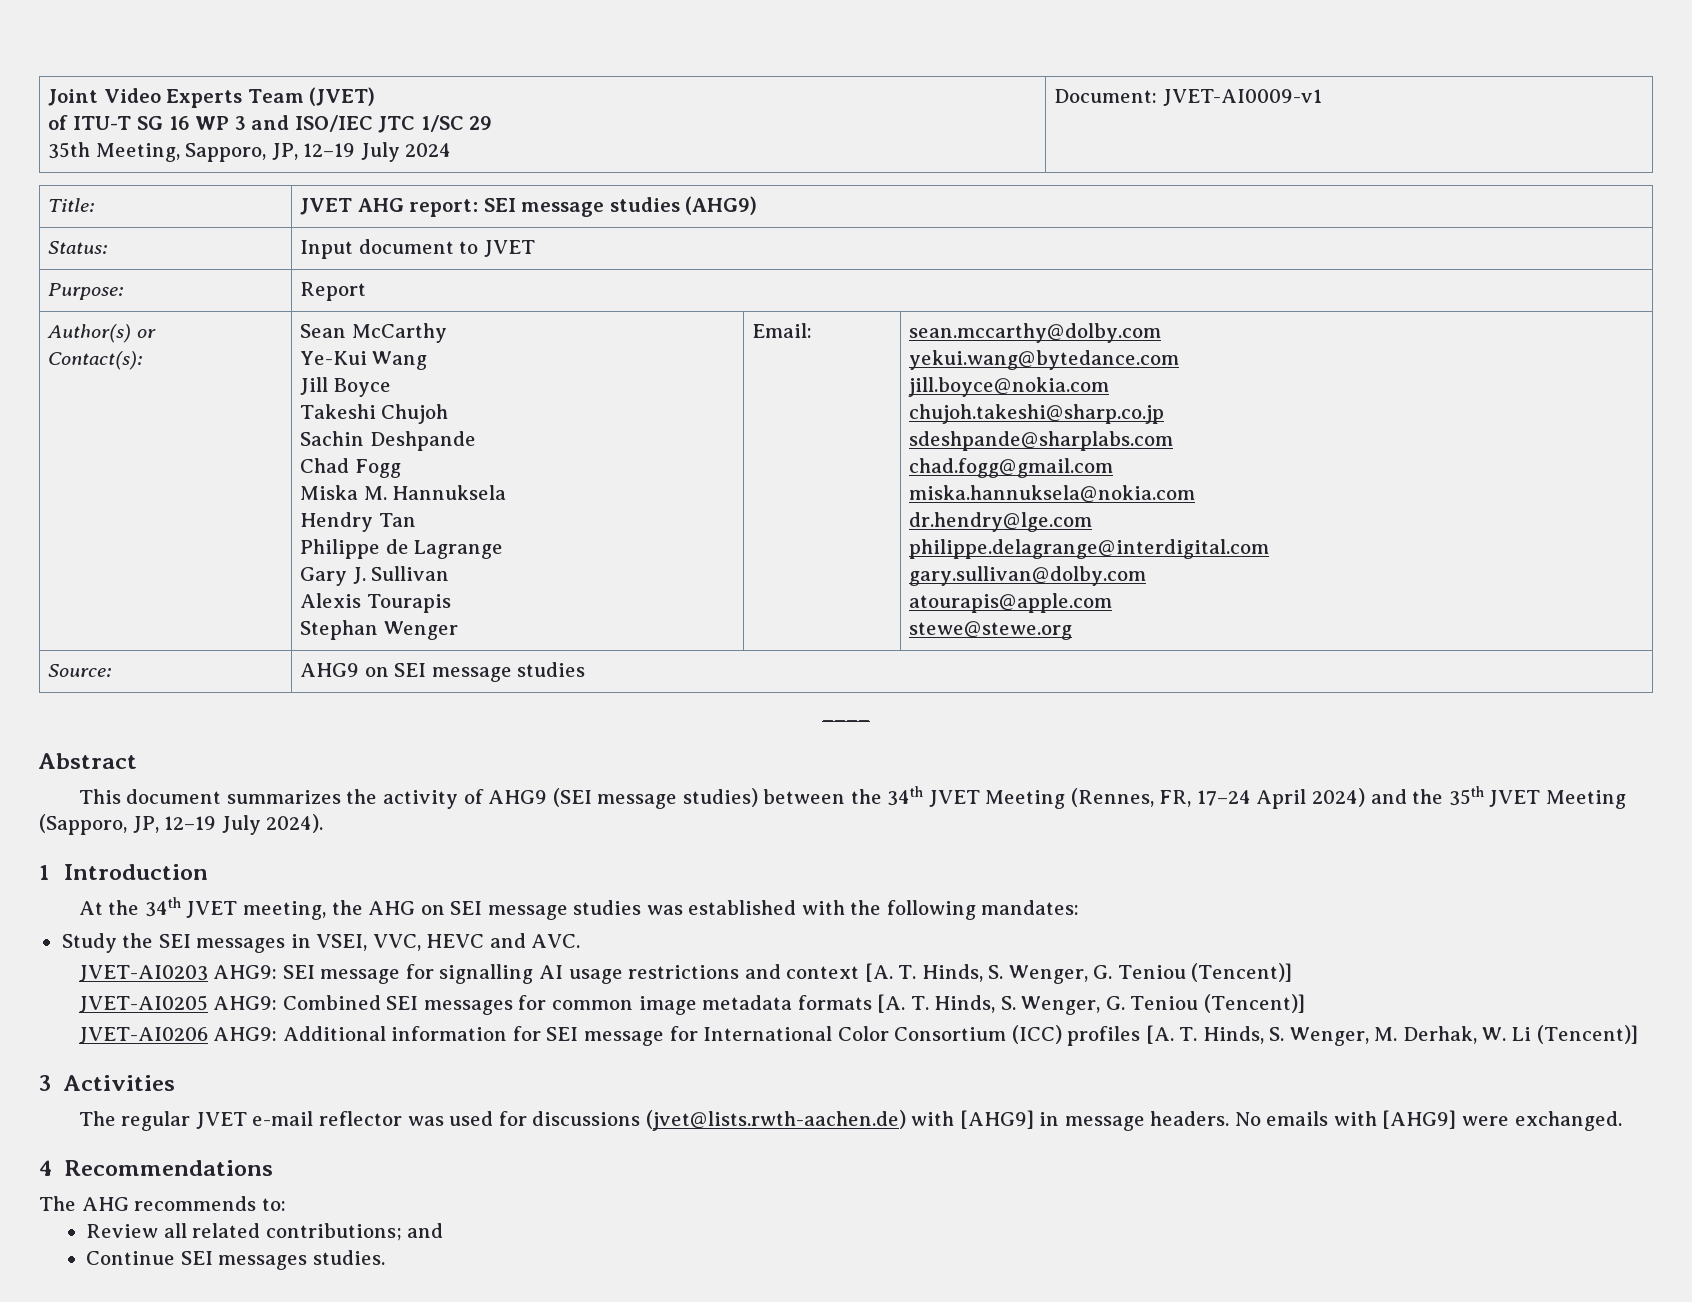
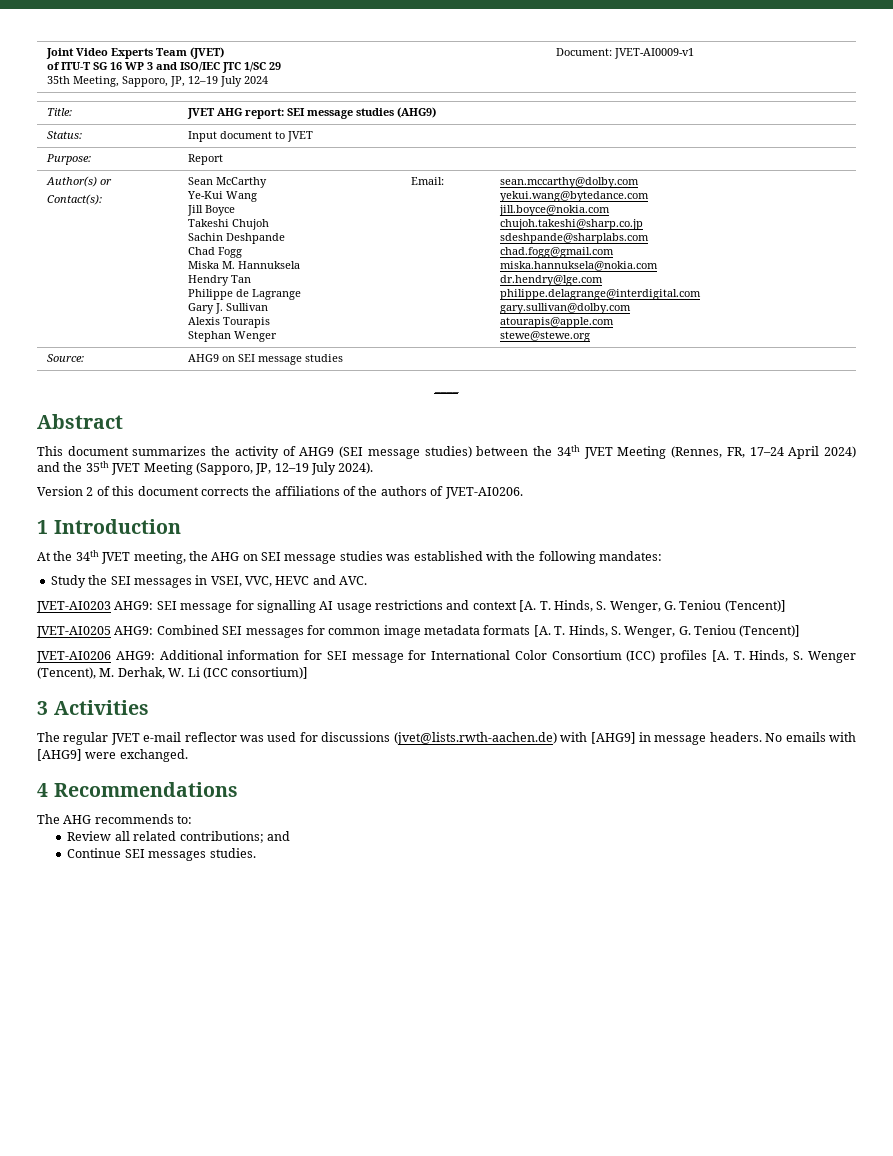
(324, 823) none -> [37,486,523,499] // Version 2 of this document corrects the affiliations of the authors of JVET-AI0206.
[1289,1027,1369,1046] Wenger, -> [807,651,856,663] [37,667,96,679] Wenger (Tencent),
[1536,1025,1638,1044] (Tencent)] -> [202,667,309,679] (ICC consortium)]

